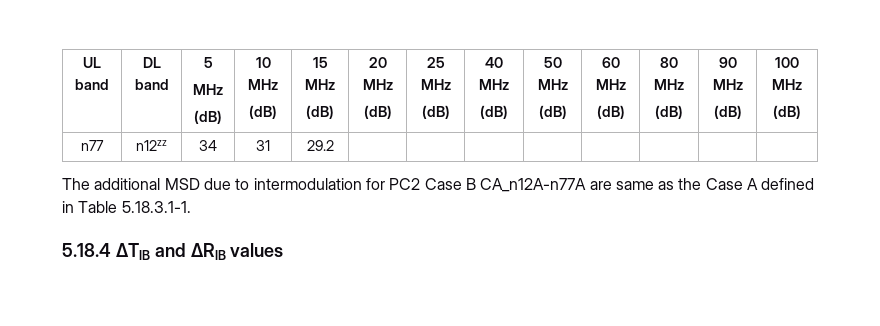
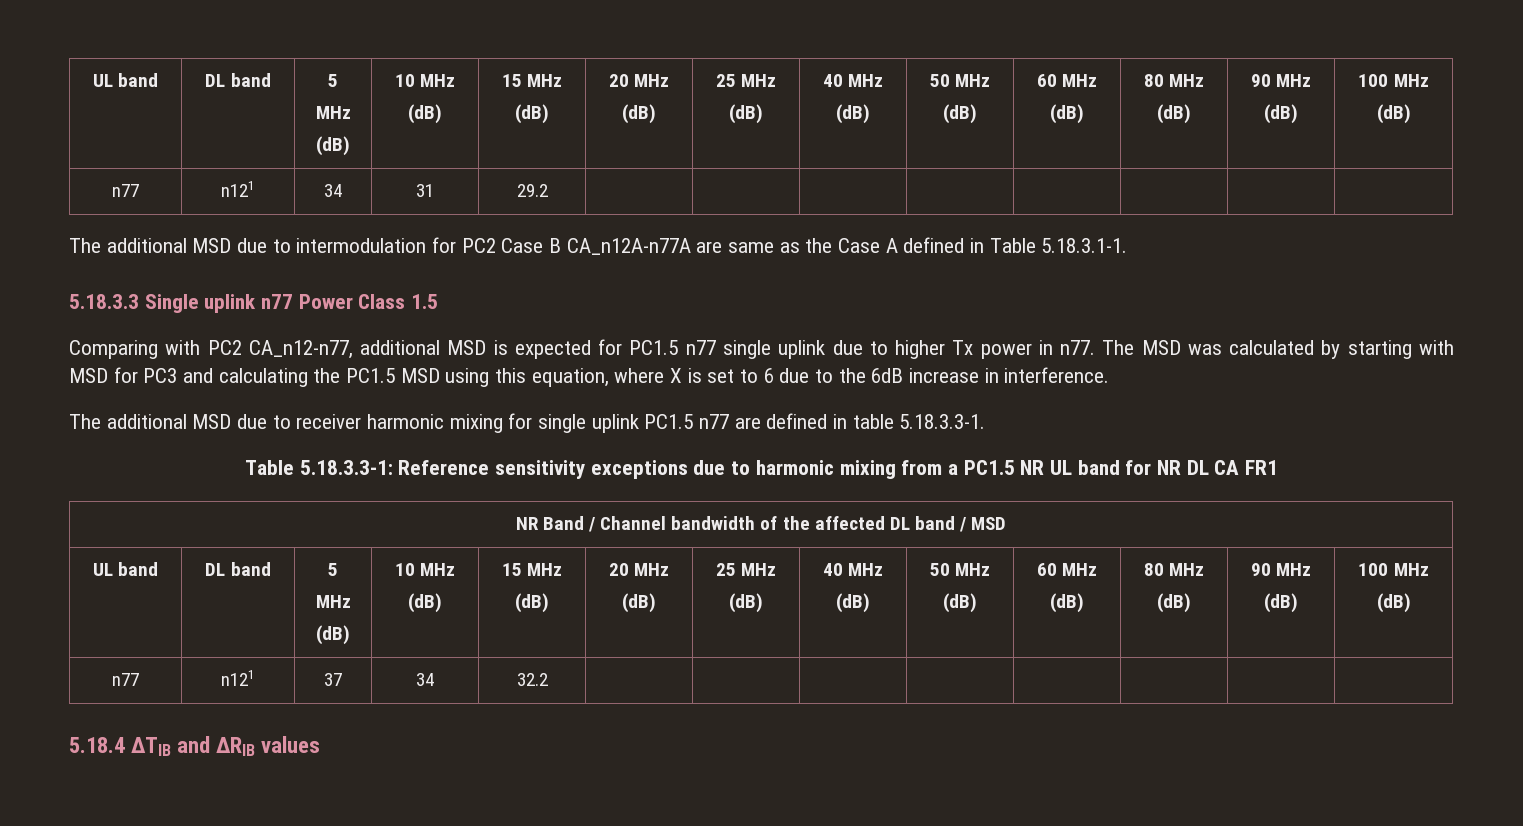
[136,140,167,151] n12zz -> [221,181,256,197] n121
(191, 207) none -> [69,294,439,313] [69,339,1454,359] [69,367,1110,387] [69,413,986,433] [245,460,1278,479] [515,516,1007,532] [92,562,159,576] [205,562,271,576] [328,563,338,576] [315,595,351,608] [316,625,350,645] [394,563,456,576] [408,593,442,613] [501,563,563,576] [515,593,549,613] [608,563,670,576] [622,593,656,613] [715,563,777,576] [729,593,763,613] [822,563,884,576] [836,593,870,613] [929,563,991,576] [943,593,977,613] [1036,563,1098,576] [1050,593,1084,613] [1143,563,1205,576] [1157,593,1191,613] [1250,563,1312,576] [1264,593,1298,613] [1358,563,1429,576] [1376,593,1411,613] [112,673,139,686] [221,670,256,686] [324,673,342,686] [416,673,434,686] [516,673,548,686] // 5.18.3.3 Single uplink n77 Power Class 1.5 // Comparing with PC2 CA_n12-n77, additional MSD is expected for PC1.5 n77 single uplink due to higher Tx power in n77. The MSD was calculated by starting with MSD for PC3 and calculating the PC1.5 MSD using this equation, where X is set to 6 due to the 6dB increase in interference. // The additional MSD due to receiver harmonic mixing for single uplink PC1.5 n77 are defined in table 5.18.3.3-1. // Table 5.18.3.3-1: Reference sensitivity exceptions due to harmonic mixing from a PC1.5 NR UL band for NR DL CA FR1 // NR Band / Channel bandwidth of the affected DL band / MSD // UL band | DL band | 5 // MHz // (dB) | 10 MHz // (dB) | 15 MHz // (dB) | 20 MHz // (dB) | 25 MHz // (dB) | 40 MHz // (dB) | 50 MHz // (dB) | 60 MHz // (dB) | 80 MHz // (dB) | 90 MHz // (dB) | 100 MHz // (dB) // n77 | n121 | 37 | 34 | 32.2 | | | | | | | |

